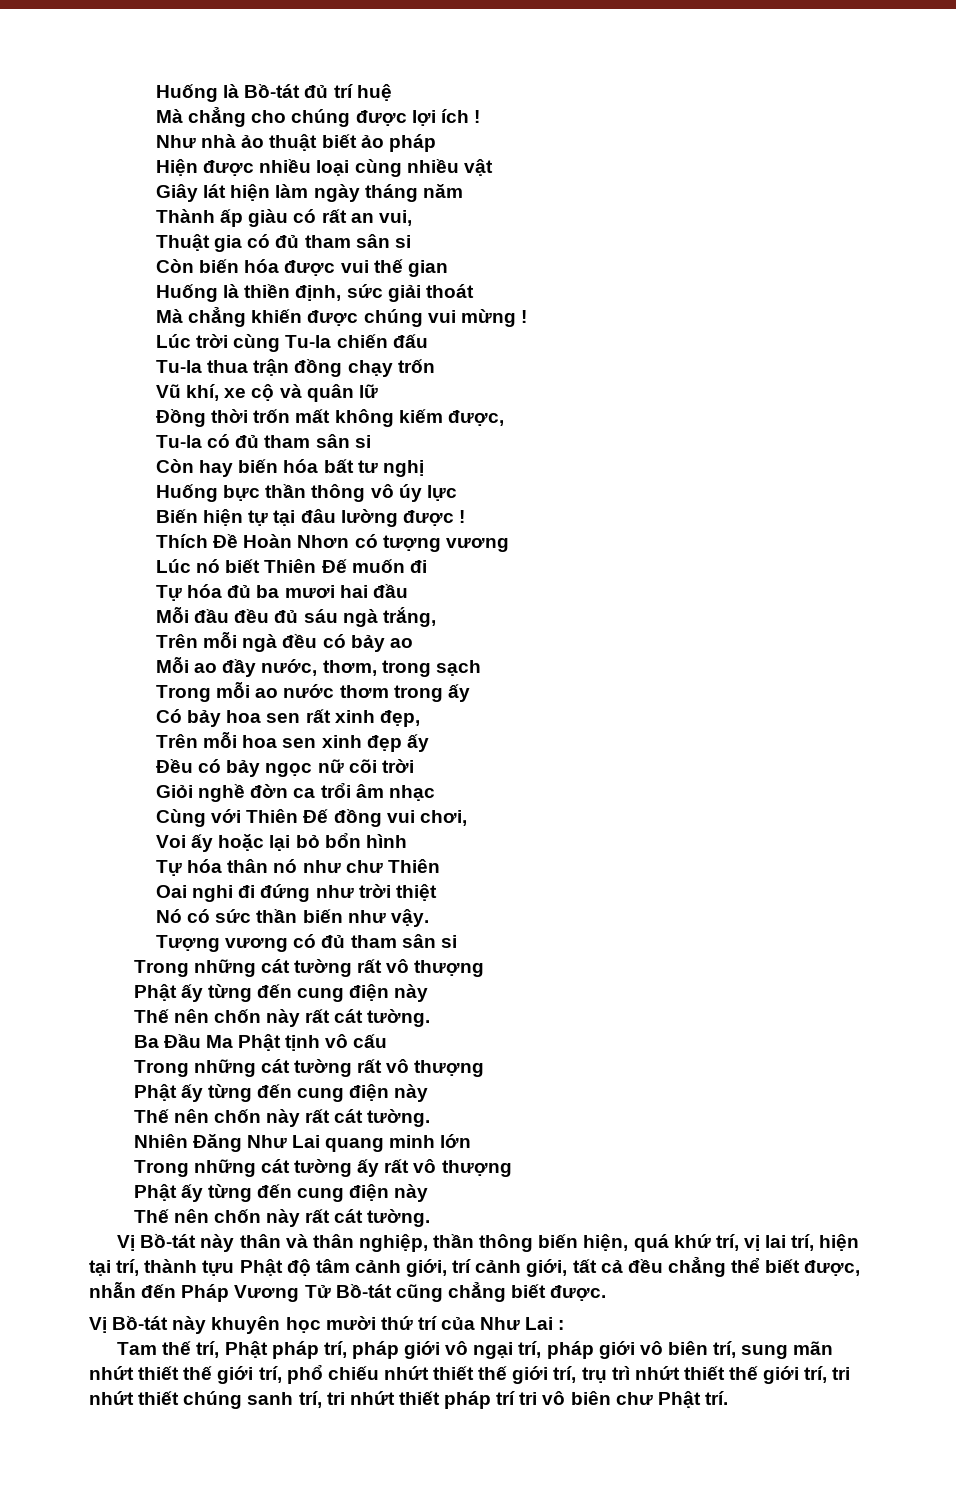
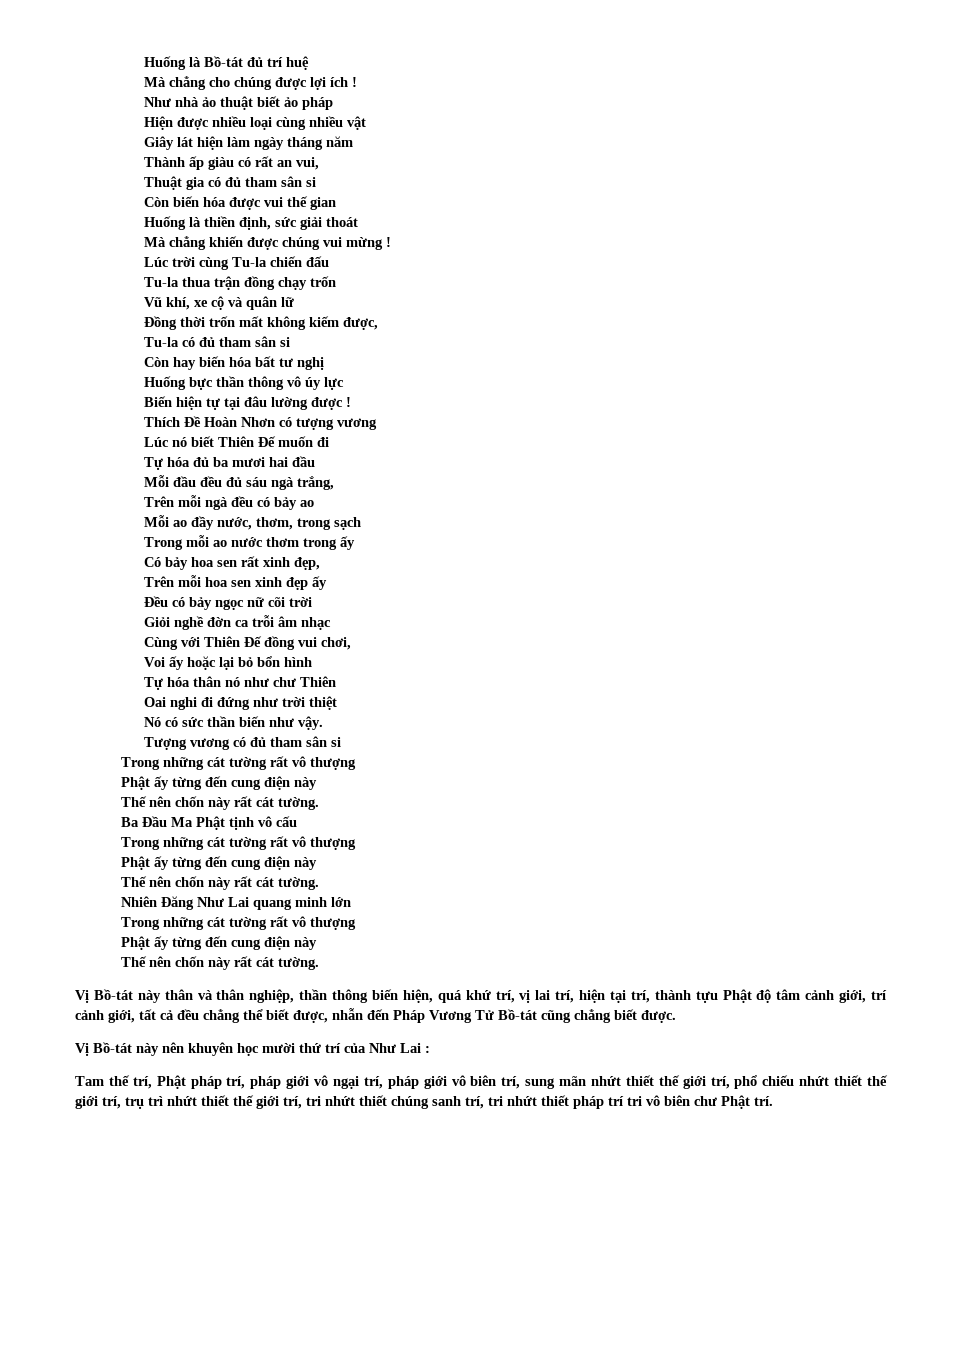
[320,783,351,798] trổi -> [252,615,275,627] trỗi
[357,1159,380,1177] ấy -> (268, 923) none
(207, 1325) none -> [162,1042,184,1053] nên

